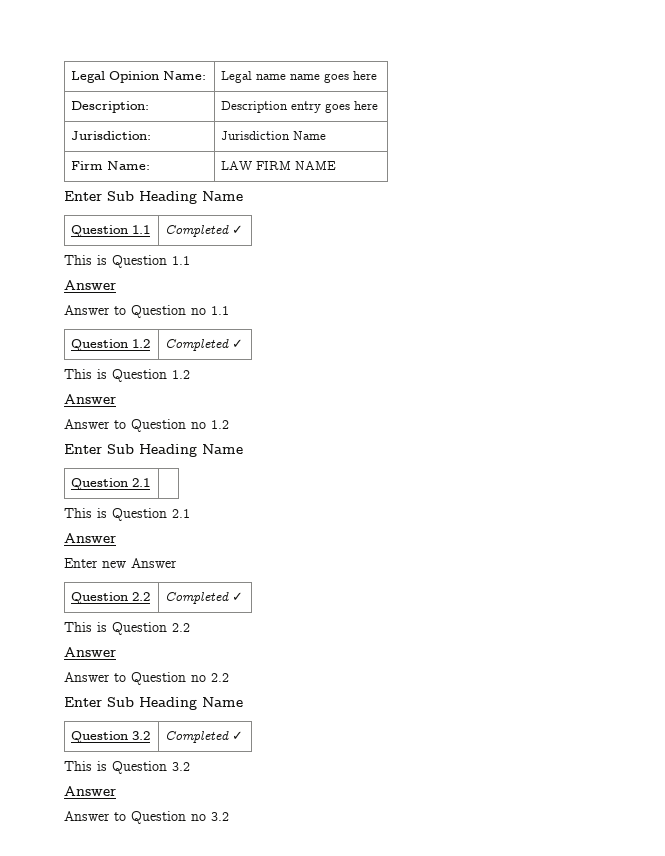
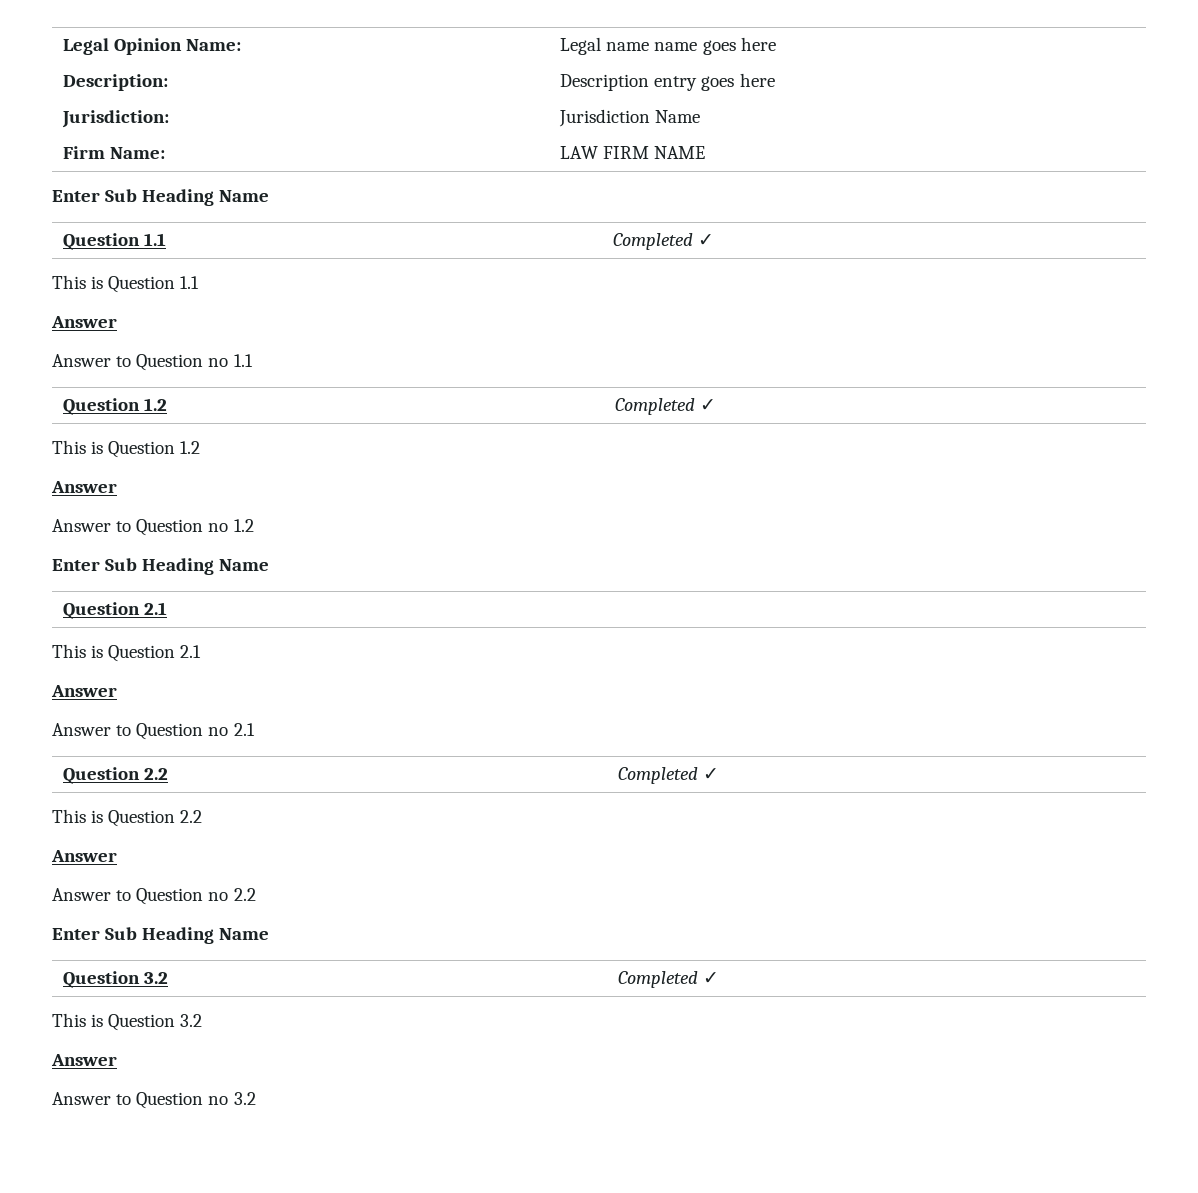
[64,558,177,568] Enter new Answer -> [52,723,255,740] Answer to Question no 2.1

